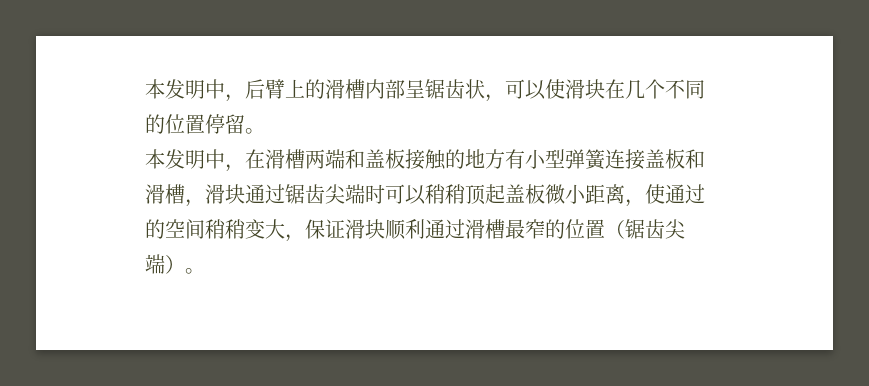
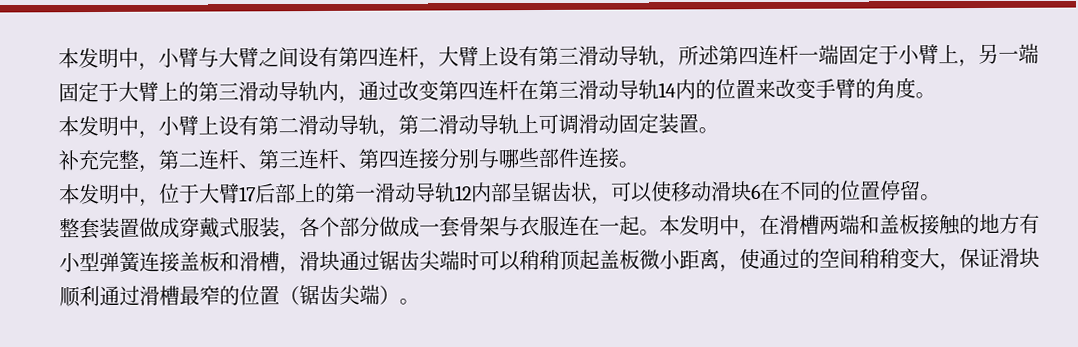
[145,79,365,102] 本发明中，后臂上的滑槽 -> [58,43,1039,71] [58,77,936,104] [58,113,719,139] [58,147,639,173] [59,182,472,207] 本发明中，小臂与大臂之间设有第四连杆，大臂上设有第三滑动导轨，所述第四连杆一端固定于小臂上，另一端固定于大臂上的第三滑动导轨内，通过改变第四连杆在第三滑动导轨14内的位置来改变手臂的角度。 // 本发明中，小臂上设有第二滑动导轨，第二滑动导轨上可调滑动固定装置。 // 补充完整，第二连杆、第三连杆、第四连接分别与哪些部件连接。 // 本发明中，位于大臂17后部上的第一滑动导轨12
[565,79,665,99] 滑块在几个 -> [671,180,781,202] 移动滑块6在
(265, 131) none -> [59,215,660,241] 整套装置做成穿戴式服装，各个部分做成一套骨架与衣服连在一起。

